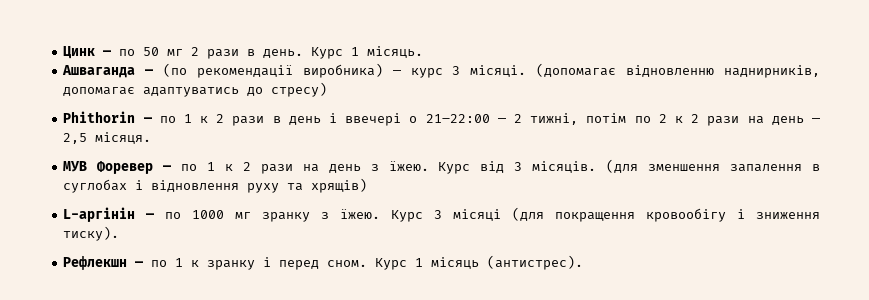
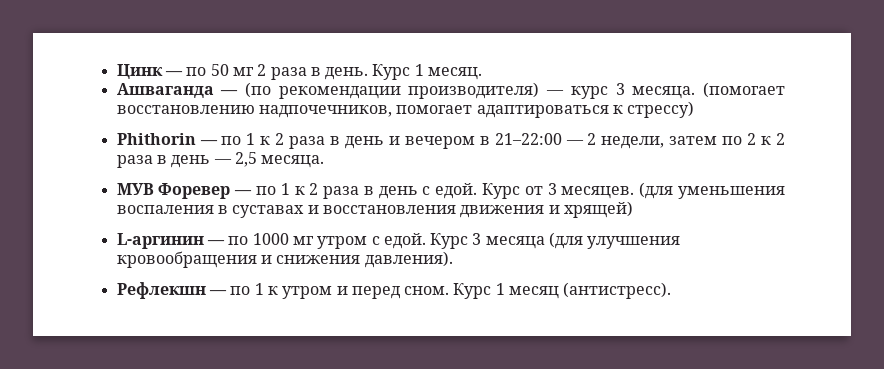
[207,49,240,59] рази -> [270,67,307,80] раза
[367,46,424,58] місяць. -> [428,67,483,80] месяц.
[196,63,383,78] рекомендації виробника) -> [278,82,540,99] рекомендации производителя)
[470,63,820,78] [63,82,328,97] місяці. (допомагає відновленню наднирників, допомагає адаптуватись до стресу) -> [632,82,785,99] [116,101,695,118] месяца. (помогает восстановлению надпочечников, помогает адаптироваться к стрессу)
[232,113,418,126] рази в день і ввечері о -> [289,136,490,149] раза в день и вечером в
[530,113,627,125] тижні, потім -> [601,136,718,149] недели, затем
[707,116,764,126] рази на -> [116,155,167,168] раза в
[95,132,152,144] місяця. -> [261,155,325,168] месяца.
[260,159,821,174] [63,178,368,193] [63,207,821,222] [63,226,120,241] рази на день з їжею. Курс від 3 місяців. (для зменшення запалення в суглобах і відновлення руху та хрящів) // L-аргінін — по 1000 мг зранку з їжею. Курс 3 місяці (для покращення кровообігу і зниження тиску). -> [323,182,785,199] [116,201,633,218] [116,232,681,249] [116,251,453,268] раза в день с едой. Курс от 3 месяцев. (для уменьшения воспаления в суставах и восстановления движения и хрящей) // L-аргинин — по 1000 мг утром с едой. Курс 3 месяца (для улучшения кровообращения и снижения давления).
[207,257,272,270] зранку і -> [282,286,348,299] утром и
[431,255,584,270] місяць (антистрес). -> [509,282,672,299] месяц (антистресс).

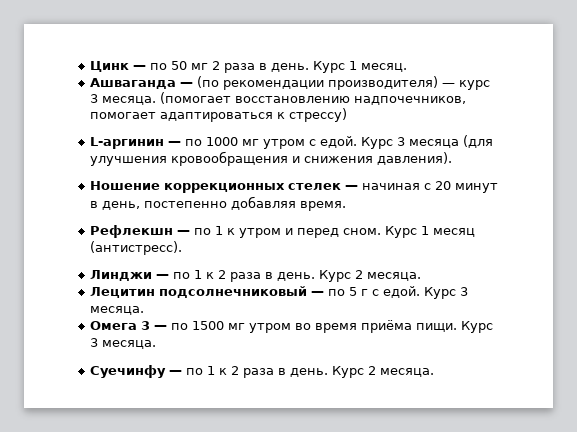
[116,133,785,149] [116,152,325,168] [116,182,785,199] [116,201,633,218] // Phithorin — по 1 к 2 раза в день и вечером в 21–22:00 — 2 недели, затем по 2 к 2 раза в день — 2,5 месяца. // МУВ Форевер — по 1 к 2 раза в день с едой. Курс от 3 месяцев. (для уменьшения воспаления в суставах и восстановления движения и хрящей) -> (348, 115) none
(453, 259) none -> [90,181,499,193] [90,196,347,211] // Ношение коррекционных стелек — начиная с 20 минут в день, постепенно добавляя время.
(672, 290) none -> [90,270,422,282] [90,286,469,299] [90,306,145,315] [90,320,494,333] [90,338,157,349] [90,365,435,378] // Линджи — по 1 к 2 раза в день. Курс 2 месяца. // Лецитин подсолнечниковый — по 5 г с едой. Курс 3 месяца. // Омега 3 — по 1500 мг утром во время приёма пищи. Курс 3 месяца. // Суечинфу — по 1 к 2 раза в день. Курс 2 месяца.

